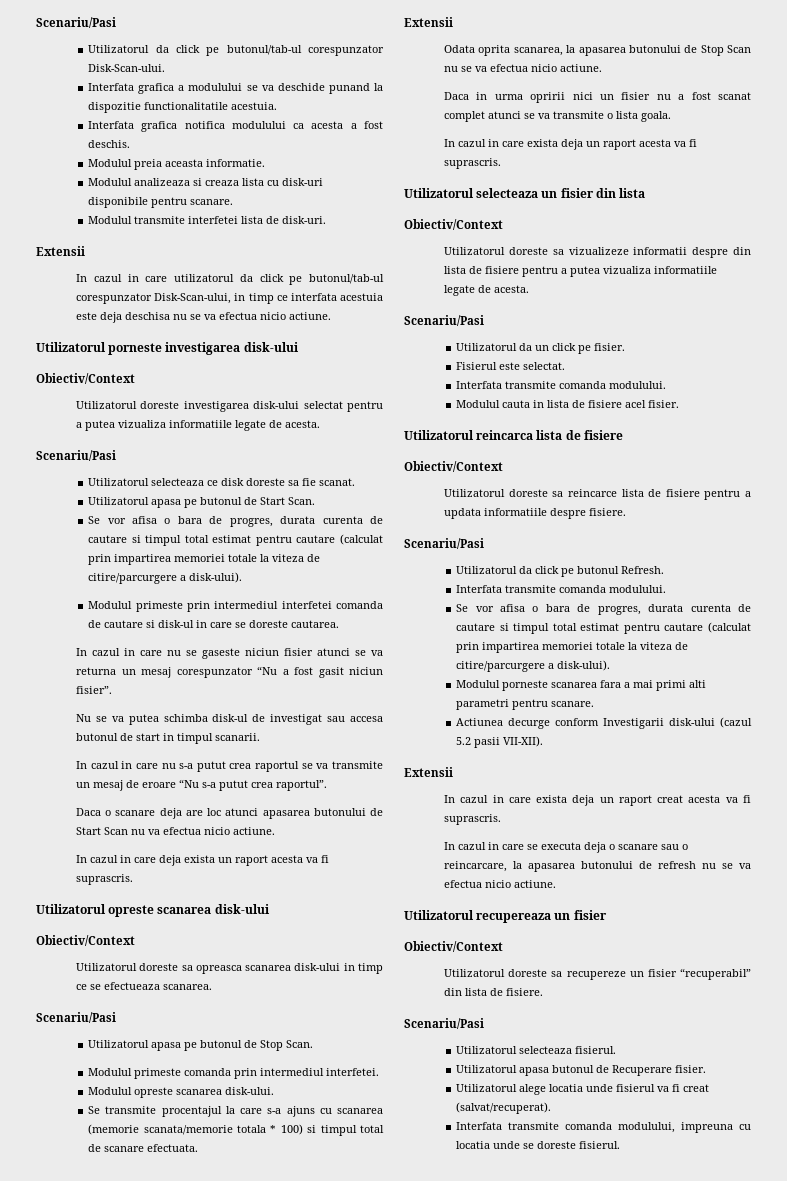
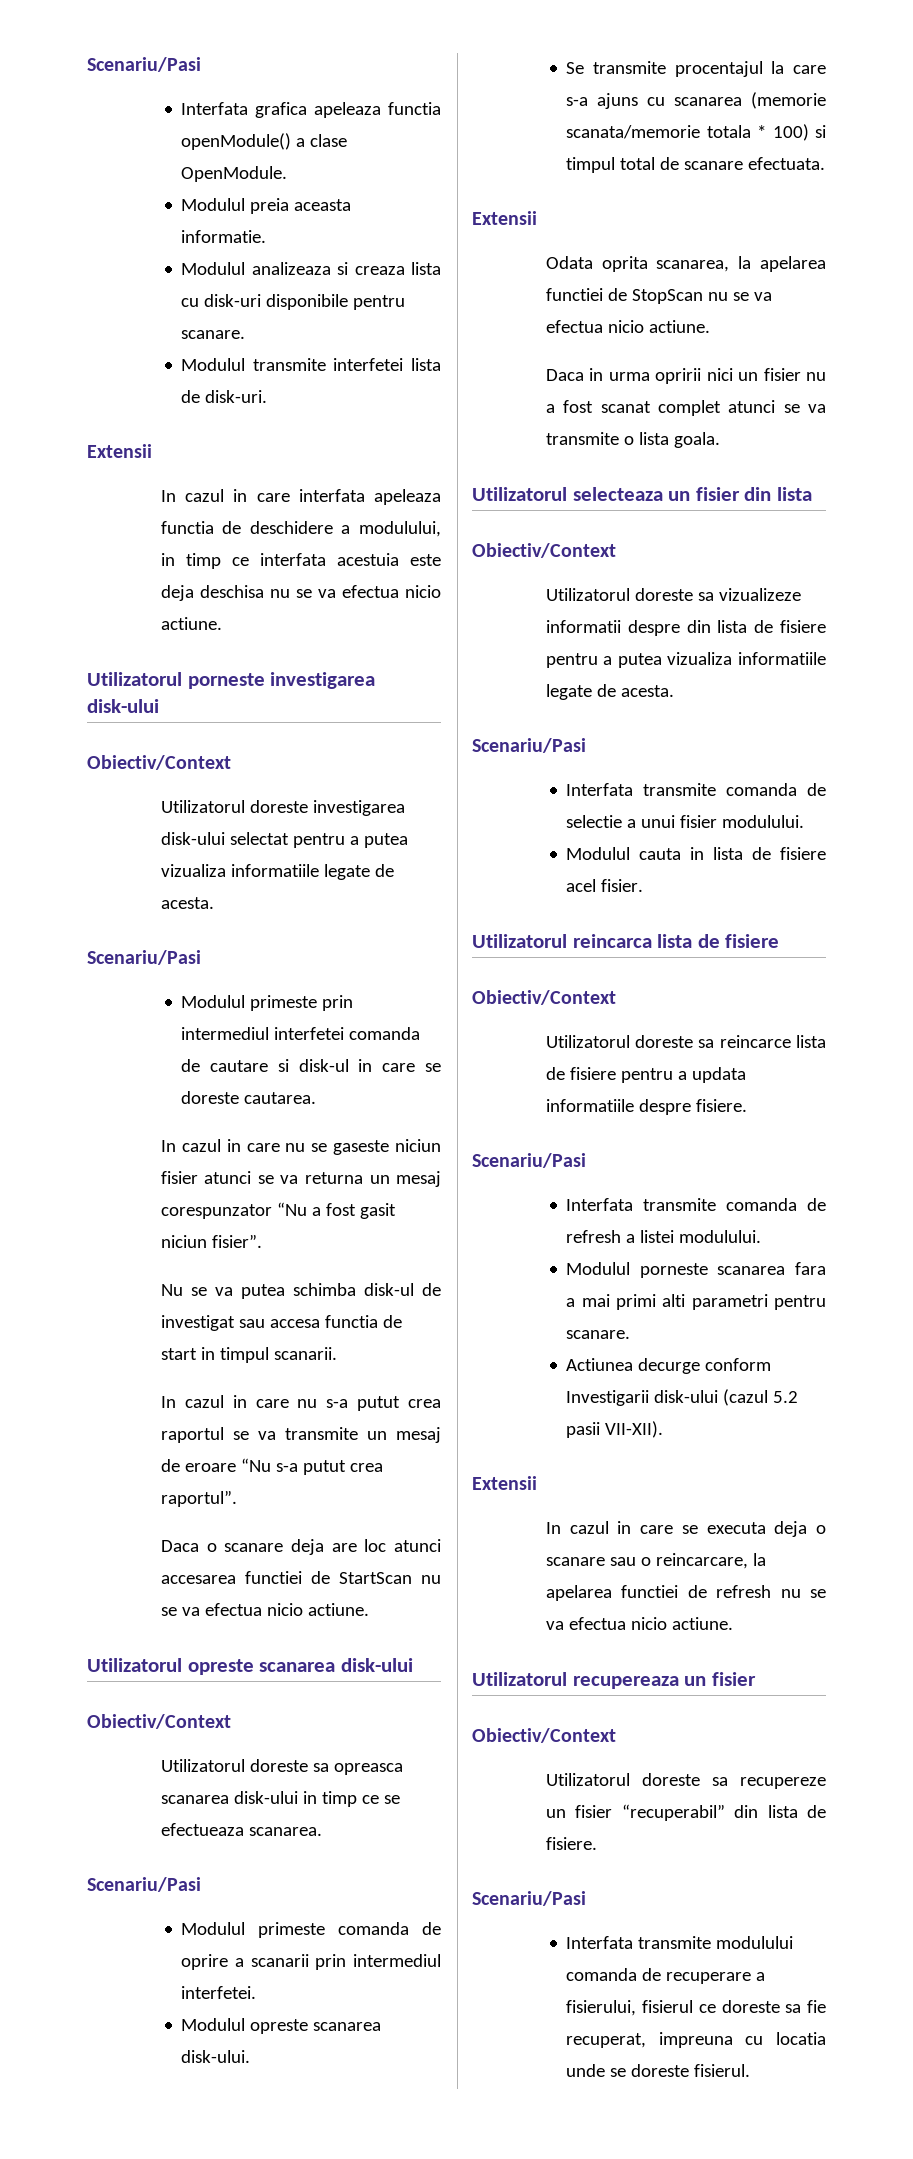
[36,17,116,28] [88,45,385,56] [88,64,166,72] [88,83,383,94] [88,102,278,113] [88,121,383,132] [88,140,131,148] Scenariu/Pasi // Utilizatorul da click pe butonul/tab-ul corespunzator Disk-Scan-ului. // Interfata grafica a modulului se va deschide punand la dispozitie functionalitatile acestuia. // Interfata grafica notifica modulului ca acesta a fost deschis. -> [87,57,201,72] [181,102,441,118] [181,133,348,150] [181,166,288,182] Scenariu/Pasi // Interfata grafica apeleaza functia openModule() a clase OpenModule.
[174,274,385,285] [76,293,232,304] utilizatorul da click pe butonul/tab-ul corespunzator Disk-Scan-ului, -> [298,489,441,505] [160,521,441,537] interfata apeleaza functia de deschidere a modulului,
[88,478,356,486] [88,497,316,508] [88,516,383,527] [88,534,384,546] [88,554,321,565] [88,572,243,584] // Utilizatorul selecteaza ce disk doreste sa fie scanat. // Utilizatorul apasa pe butonul de Start Scan. // Se vor afisa o bara de progres, durata curenta de cautare si timpul total estimat pentru cautare (calculat prin impartirea memoriei totale la viteza de citire/parcurgere a disk-ului). -> (201, 957) none
[76,733,119,741] butonul -> [324,1315,378,1328] functia
[262,808,384,819] [76,827,276,835] [76,855,330,866] [76,874,134,885] apasarea butonului de Start Scan nu va efectua nicio actiune. // In cazul in care deja exista un raport acesta va fi suprascris. -> [160,1571,441,1584] [160,1603,369,1616] accesarea functiei de StartScan nu se va efectua nicio actiune.
[88,1040,314,1051] // Utilizatorul apasa pe butonul de Stop Scan. -> (201, 1884) none
(232, 1072) none -> [422,1922,441,1935] [181,1954,309,1970] de oprire a scanarii
[578,45,751,56] apasarea butonului de Stop Scan -> [760,256,826,272] [545,288,703,304] apelarea functiei de StopScan
[444,139,698,150] [444,158,502,169] // In cazul in care exista deja un raport acesta va fi suprascris. -> (720, 440) none
[456,343,626,354] [456,362,566,370] [456,381,607,389] Utilizatorul da un click pe fisier. // Fisierul este selectat. // Interfata transmite comanda -> [566,783,826,796] [566,815,718,828] Interfata transmite comanda de selectie a unui fisier
[456,566,665,577] [456,585,667,593] [456,604,751,615] [456,622,751,634] [456,642,689,653] [456,660,611,672] Utilizatorul da click pe butonul Refresh. // Interfata transmite comanda modulului. // Se vor afisa o bara de progres, durata curenta de cautare si timpul total estimat pentru cautare (calculat prin impartirea memoriei totale la viteza de citire/parcurgere a disk-ului). -> [566,1198,826,1211] [566,1230,762,1243] Interfata transmite comanda de refresh a listei modulului.
[444,795,751,806] [444,814,502,825] // In cazul in care exista deja un raport creat acesta va fi suprascris. -> (537, 1483) none
[528,861,634,872] apasarea butonului -> [545,1585,679,1601] apelarea functiei
[456,1046,617,1054] [456,1065,707,1076] [456,1084,710,1095] [456,1102,552,1114] [456,1122,676,1133] Utilizatorul selecteaza fisierul. // Utilizatorul apasa butonul de Recuperare fisier. // Utilizatorul alege locatia unde fisierul va fi creat (salvat/recuperat). // Interfata transmite comanda modulului, -> [566,1936,794,1949] [566,1968,766,1984] [566,2000,826,2016] [566,2033,647,2048] Interfata transmite modulului comanda de recuperare a fisierului, fisierul ce doreste sa fie recuperat,

